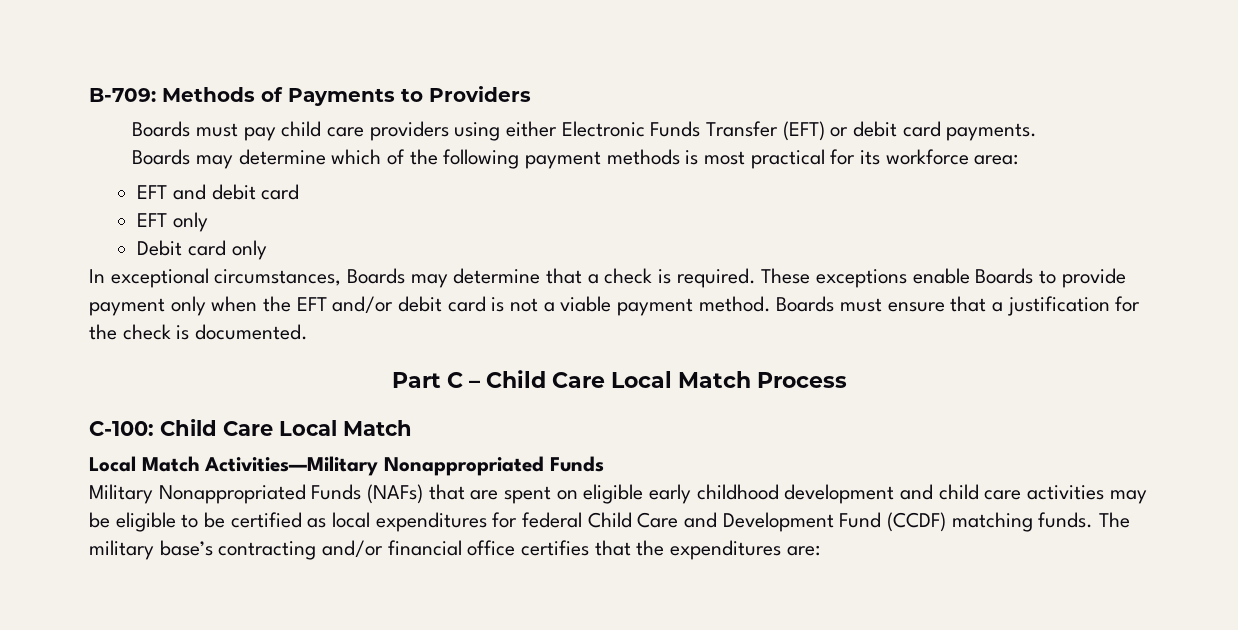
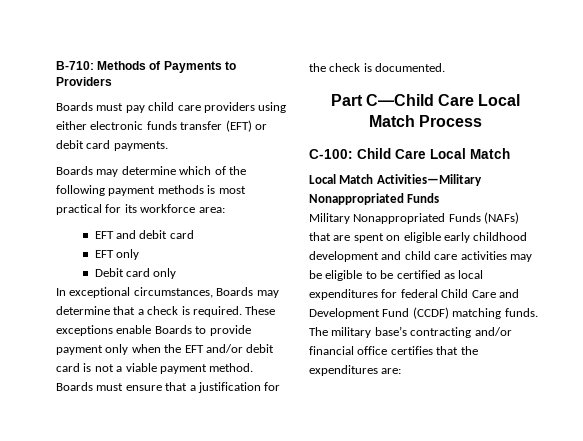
[89,88,156,102] B-709: -> [56,61,94,70] B-710:
[561,121,778,137] Electronic Funds Transfer -> [90,121,223,130] electronic funds transfer
[446,370,546,388] C – Child -> [365,94,434,106] C—Child

